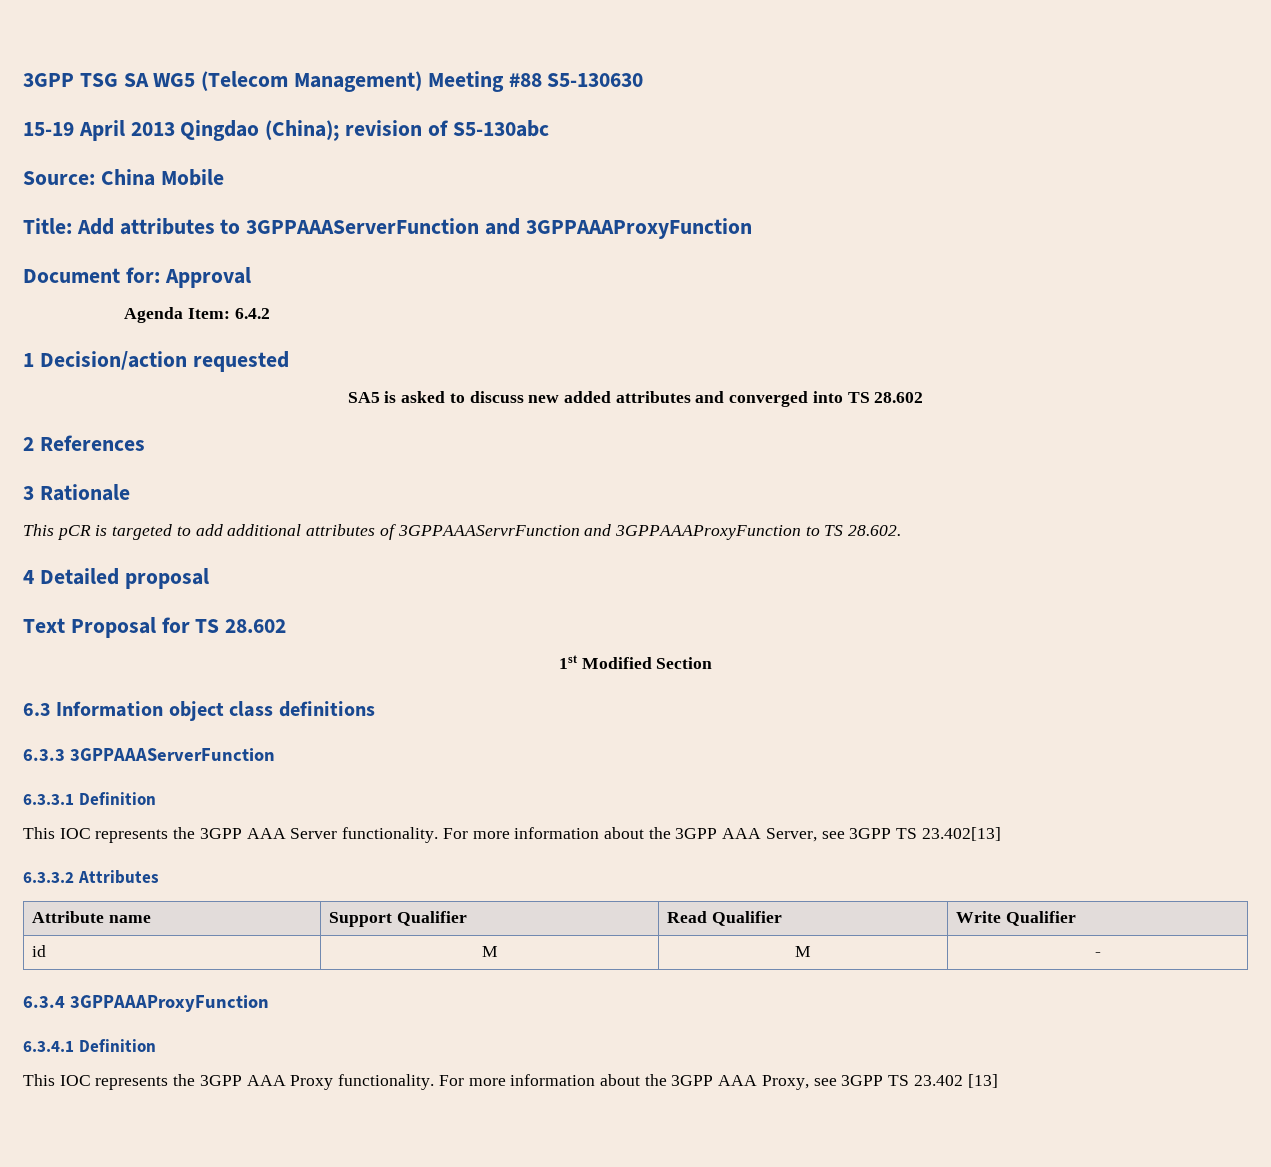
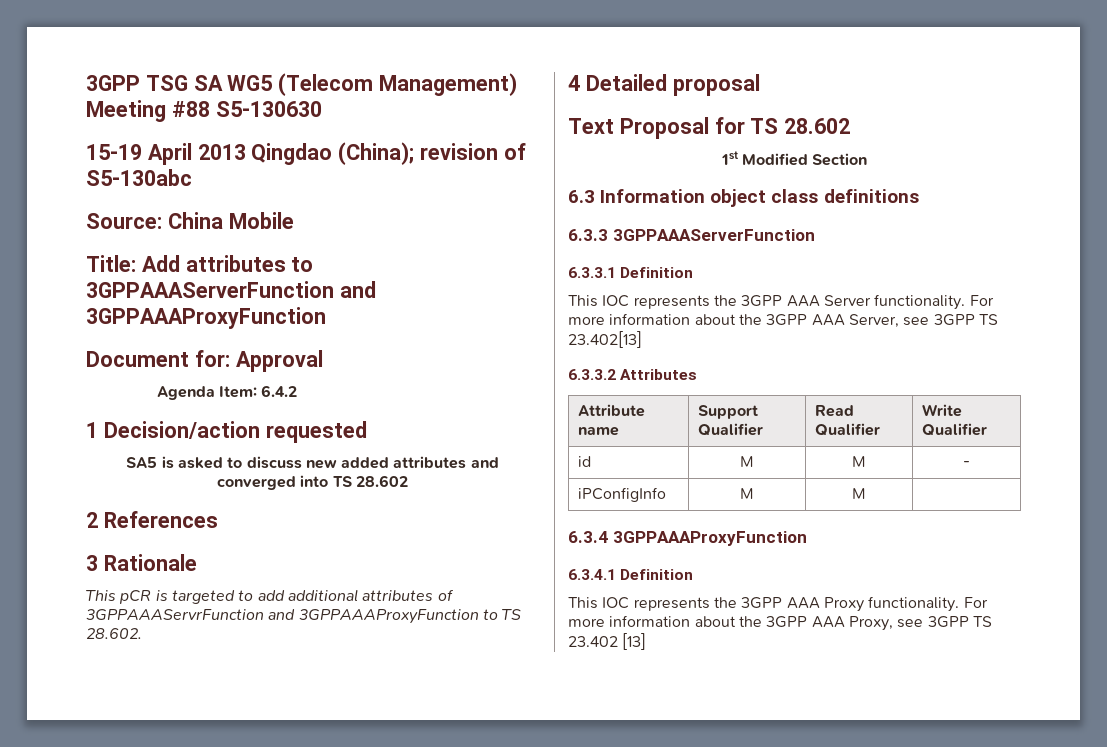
(1101, 954) none -> [577,487,666,502] [740,488,754,499] [852,488,866,499] // iPConfigInfo | M | M |

